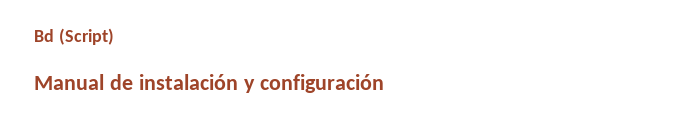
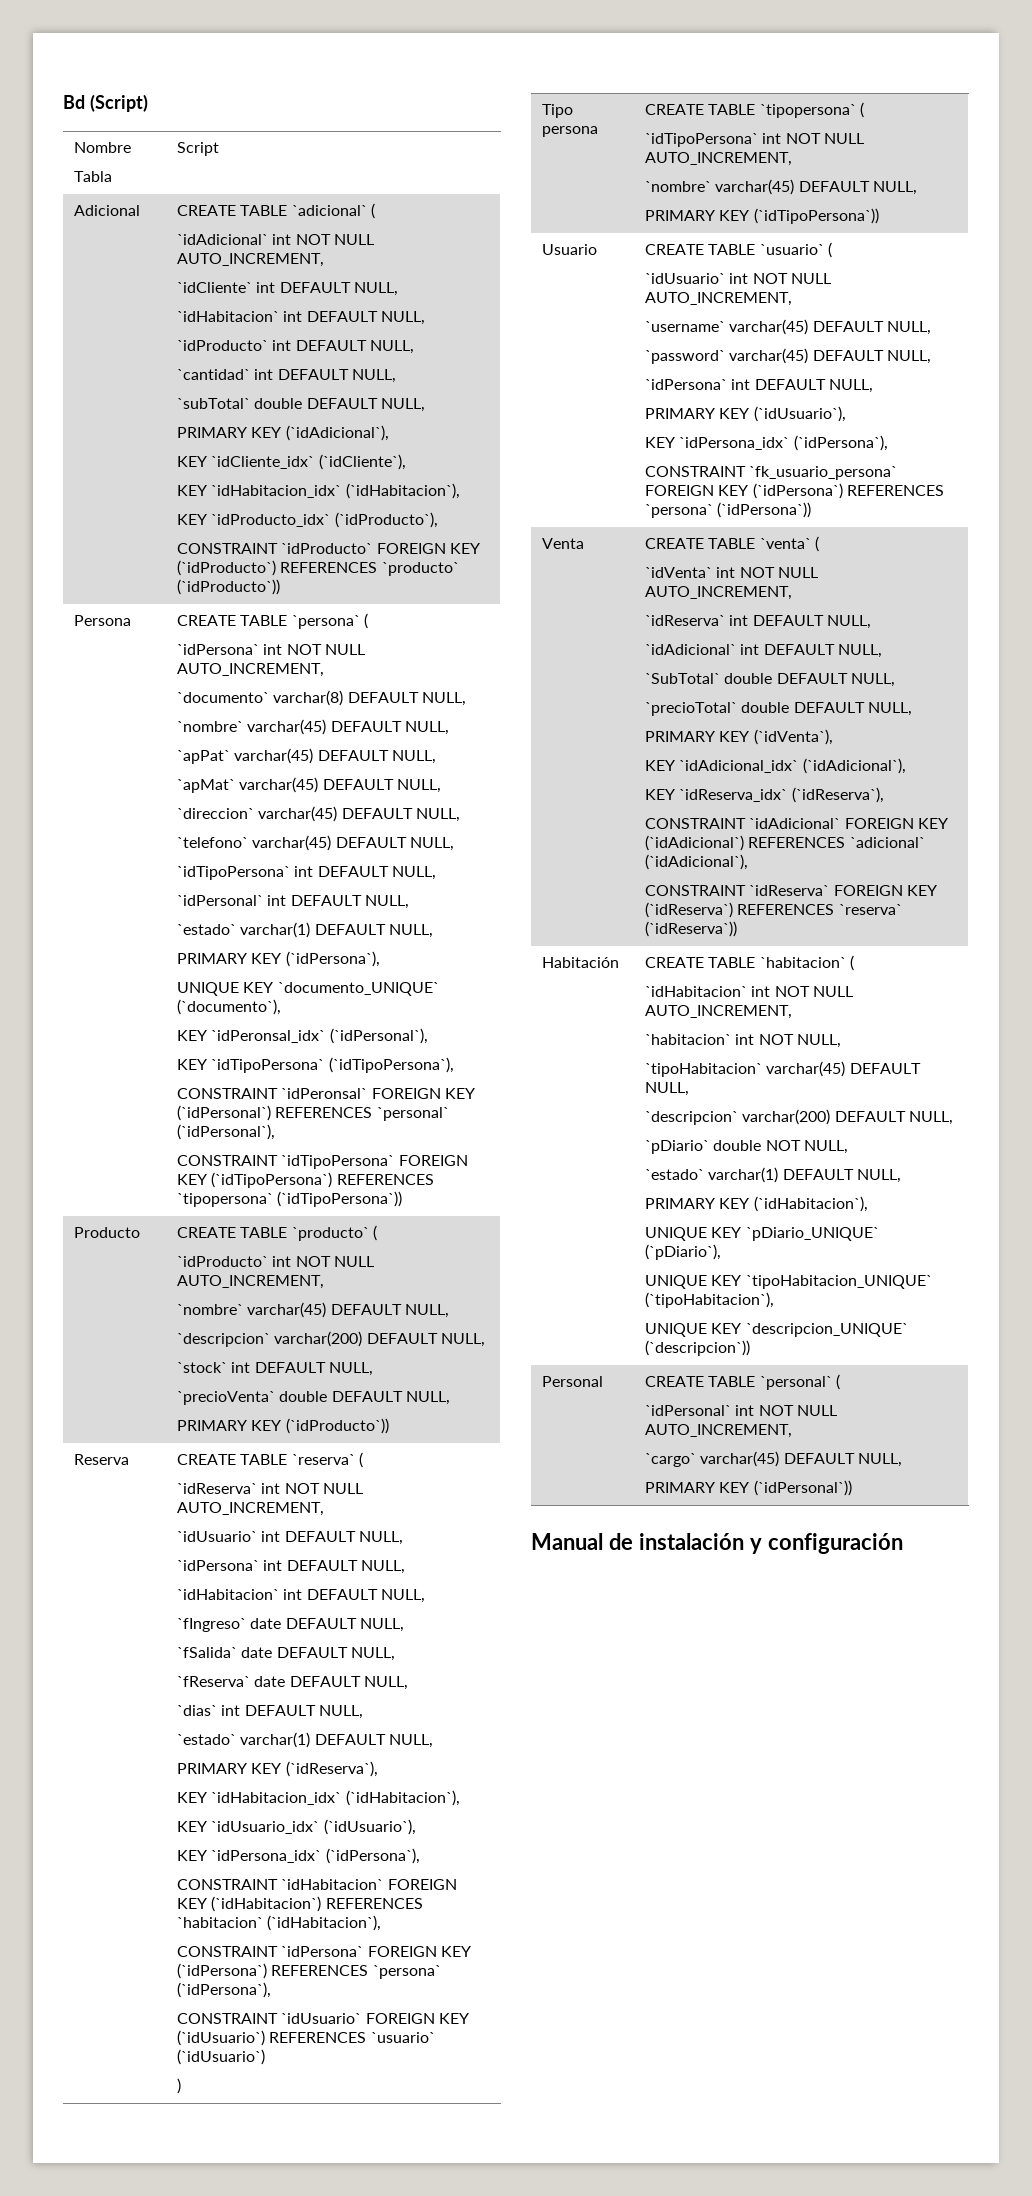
(114, 36) none -> [74,142,132,153] [74,171,113,182] [177,142,220,156] [74,205,141,216] [177,203,375,219] [177,234,374,245] [177,253,325,267] [177,282,398,296] [177,311,425,325] [177,340,414,354] [177,369,396,383] [177,398,425,412] [177,425,389,441] [177,454,406,470] [177,483,460,499] [177,512,438,528] [177,543,480,554] [177,560,459,576] [177,579,281,595] [74,615,132,626] [177,613,368,629] [177,644,365,655] [177,663,325,677] [177,690,466,706] [177,719,449,735] [177,748,436,764] [177,777,441,793] [177,806,460,822] [177,835,454,851] [177,866,436,880] [177,895,409,909] [177,922,433,938] [177,951,380,967] [177,982,439,996] [177,999,282,1015] [177,1028,428,1044] [177,1057,454,1073] [177,1088,475,1099] [177,1105,449,1121] [177,1124,276,1140] [177,1155,468,1169] [177,1172,434,1188] [177,1191,403,1207] [74,1227,141,1238] [177,1225,377,1241] [177,1256,374,1267] [177,1275,325,1289] [177,1302,449,1318] [177,1331,485,1347] [177,1362,373,1376] [177,1391,450,1405] [177,1418,389,1434] [74,1454,130,1465] [177,1452,363,1468] [177,1483,363,1494] [177,1502,325,1516] [177,1531,403,1545] [177,1560,405,1574] [177,1589,425,1603] [177,1618,404,1632] [177,1647,395,1661] [177,1676,408,1690] [177,1705,363,1719] [177,1732,433,1748] [177,1761,378,1777] [177,1790,460,1806] [177,1819,416,1835] [177,1848,420,1864] [177,1879,457,1890] [177,1896,423,1912] [177,1915,382,1931] [177,1946,471,1957] [177,1963,441,1979] [177,1982,272,1998] [177,2013,469,2024] [177,2030,435,2046] [177,2049,266,2065] [177,2078,182,2094] [542,104,574,118] [542,126,599,137] [645,102,864,118] [645,133,864,147] [645,152,793,166] [645,179,917,195] [645,208,879,224] [542,244,598,255] [645,242,832,258] [645,273,831,284] [645,292,793,306] [645,319,931,335] [645,348,931,364] [645,379,873,393] [645,406,846,422] [645,435,888,451] [645,466,898,480] [645,483,944,499] [645,502,812,518] [542,538,585,549] [645,536,819,552] [645,567,818,578] [645,586,793,600] [645,615,871,629] [645,644,882,658] [645,673,895,687] [645,702,912,716] [645,729,833,745] [645,758,906,774] [645,787,884,803] [645,818,948,829] [645,835,925,851] [645,854,749,870] [645,885,937,896] [645,902,902,918] [645,921,738,937] [542,957,620,968] [645,955,854,971] [645,986,853,997] [645,1005,793,1019] [645,1034,841,1048] [645,1061,921,1077] [645,1082,690,1096] [645,1109,953,1125] [645,1140,848,1154] [645,1167,901,1183] [645,1196,868,1212] [645,1227,879,1241] [645,1244,722,1260] [645,1275,932,1289] [645,1292,775,1308] [645,1323,908,1337] [645,1340,751,1356] [542,1376,604,1387] [645,1374,840,1390] [645,1405,837,1416] [645,1424,793,1438] [645,1451,902,1467] [645,1480,852,1496] // Nombre // Tabla | Script // Adicional | CREATE TABLE `adicional` ( // `idAdicional` int NOT NULL AUTO_INCREMENT, // `idCliente` int DEFAULT NULL, // `idHabitacion` int DEFAULT NULL, // `idProducto` int DEFAULT NULL, // `cantidad` int DEFAULT NULL, // `subTotal` double DEFAULT NULL, // PRIMARY KEY (`idAdicional`), // KEY `idCliente_idx` (`idCliente`), // KEY `idHabitacion_idx` (`idHabitacion`), // KEY `idProducto_idx` (`idProducto`), // CONSTRAINT `idProducto` FOREIGN KEY (`idProducto`) REFERENCES `producto` (`idProducto`)) // Persona | CREATE TABLE `persona` ( // `idPersona` int NOT NULL AUTO_INCREMENT, // `documento` varchar(8) DEFAULT NULL, // `nombre` varchar(45) DEFAULT NULL, // `apPat` varchar(45) DEFAULT NULL, // `apMat` varchar(45) DEFAULT NULL, // `direccion` varchar(45) DEFAULT NULL, // `telefono` varchar(45) DEFAULT NULL, // `idTipoPersona` int DEFAULT NULL, // `idPersonal` int DEFAULT NULL, // `estado` varchar(1) DEFAULT NULL, // PRIMARY KEY (`idPersona`), // UNIQUE KEY `documento_UNIQUE` (`documento`), // KEY `idPeronsal_idx` (`idPersonal`), // KEY `idTipoPersona` (`idTipoPersona`), // CONSTRAINT `idPeronsal` FOREIGN KEY (`idPersonal`) REFERENCES `personal` (`idPersonal`), // CONSTRAINT `idTipoPersona` FOREIGN KEY (`idTipoPersona`) REFERENCES `tipopersona` (`idTipoPersona`)) // Producto | CREATE TABLE `producto` ( // `idProducto` int NOT NULL AUTO_INCREMENT, // `nombre` varchar(45) DEFAULT NULL, // `descripcion` varchar(200) DEFAULT NULL, // `stock` int DEFAULT NULL, // `precioVenta` double DEFAULT NULL, // PRIMARY KEY (`idProducto`)) // Reserva | CREATE TABLE `reserva` ( // `idReserva` int NOT NULL AUTO_INCREMENT, // `idUsuario` int DEFAULT NULL, // `idPersona` int DEFAULT NULL, // `idHabitacion` int DEFAULT NULL, // `fIngreso` date DEFAULT NULL, // `fSalida` date DEFAULT NULL, // `fReserva` date DEFAULT NULL, // `dias` int DEFAULT NULL, // `estado` varchar(1) DEFAULT NULL, // PRIMARY KEY (`idReserva`), // KEY `idHabitacion_idx` (`idHabitacion`), // KEY `idUsuario_idx` (`idUsuario`), // KEY `idPersona_idx` (`idPersona`), // CONSTRAINT `idHabitacion` FOREIGN KEY (`idHabitacion`) REFERENCES `habitacion` (`idHabitacion`), // CONSTRAINT `idPersona` FOREIGN KEY (`idPersona`) REFERENCES `persona` (`idPersona`), // CONSTRAINT `idUsuario` FOREIGN KEY (`idUsuario`) REFERENCES `usuario` (`idUsuario`) // ) // Tipo persona | CREATE TABLE `tipopersona` ( // `idTipoPersona` int NOT NULL AUTO_INCREMENT, // `nombre` varchar(45) DEFAULT NULL, // PRIMARY KEY (`idTipoPersona`)) // Usuario | CREATE TABLE `usuario` ( // `idUsuario` int NOT NULL AUTO_INCREMENT, // `username` varchar(45) DEFAULT NULL, // `password` varchar(45) DEFAULT NULL, // `idPersona` int DEFAULT NULL, // PRIMARY KEY (`idUsuario`), // KEY `idPersona_idx` (`idPersona`), // CONSTRAINT `fk_usuario_persona` FOREIGN KEY (`idPersona`) REFERENCES `persona` (`idPersona`)) // Venta | CREATE TABLE `venta` ( // `idVenta` int NOT NULL AUTO_INCREMENT, // `idReserva` int DEFAULT NULL, // `idAdicional` int DEFAULT NULL, // `SubTotal` double DEFAULT NULL, // `precioTotal` double DEFAULT NULL, // PRIMARY KEY (`idVenta`), // KEY `idAdicional_idx` (`idAdicional`), // KEY `idReserva_idx` (`idReserva`), // CONSTRAINT `idAdicional` FOREIGN KEY (`idAdicional`) REFERENCES `adicional` (`idAdicional`), // CONSTRAINT `idReserva` FOREIGN KEY (`idReserva`) REFERENCES `reserva` (`idReserva`)) // Habitación | CREATE TABLE `habitacion` ( // `idHabitacion` int NOT NULL AUTO_INCREMENT, // `habitacion` int NOT NULL, // `tipoHabitacion` varchar(45) DEFAULT NULL, // `descripcion` varchar(200) DEFAULT NULL, // `pDiario` double NOT NULL, // `estado` varchar(1) DEFAULT NULL, // PRIMARY KEY (`idHabitacion`), // UNIQUE KEY `pDiario_UNIQUE` (`pDiario`), // UNIQUE KEY `tipoHabitacion_UNIQUE` (`tipoHabitacion`), // UNIQUE KEY `descripcion_UNIQUE` (`descripcion`)) // Personal | CREATE TABLE `personal` ( // `idPersonal` int NOT NULL AUTO_INCREMENT, // `cargo` varchar(45) DEFAULT NULL, // PRIMARY KEY (`idPersonal`))

